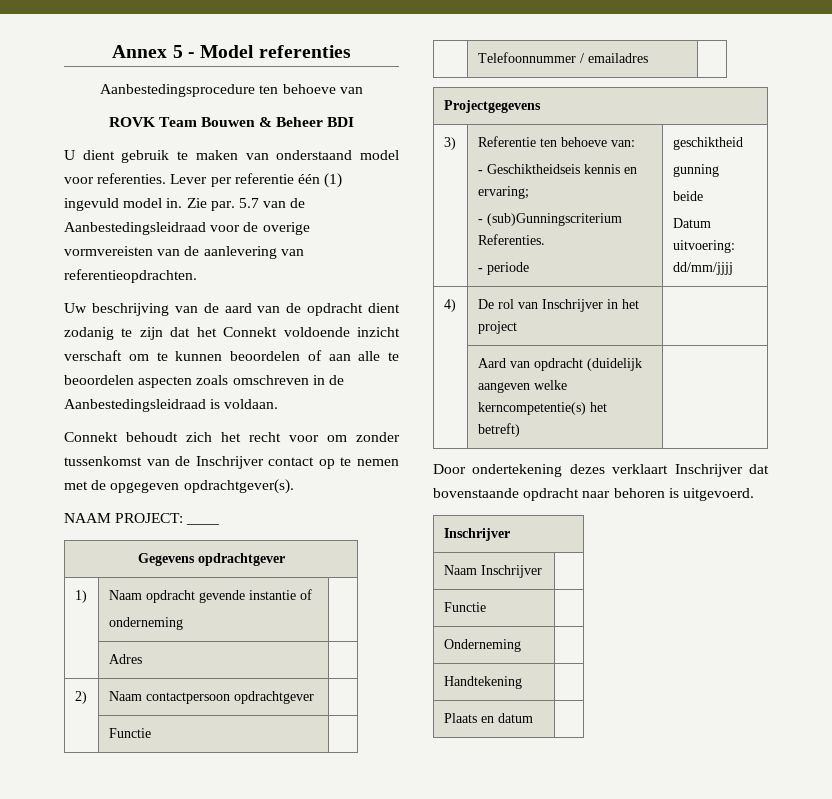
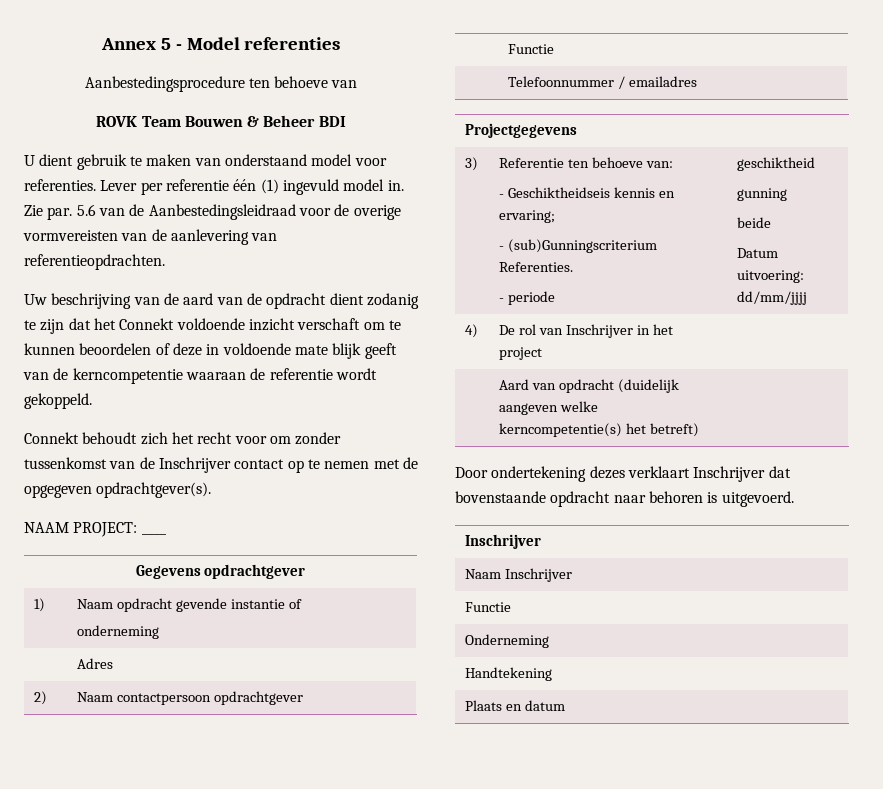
[238,198,259,208] 5.7 -> [76,204,96,216] 5.6
[328,351,399,361] [64,375,344,388] [64,399,279,412] aan alle te beoordelen aspecten zoals omschreven in de Aanbestedingsleidraad is voldaan. -> [172,343,397,359] [23,368,377,384] [24,393,92,409] deze in voldoende mate blijk geeft van de kerncompetentie waaraan de referentie wordt gekoppeld.

